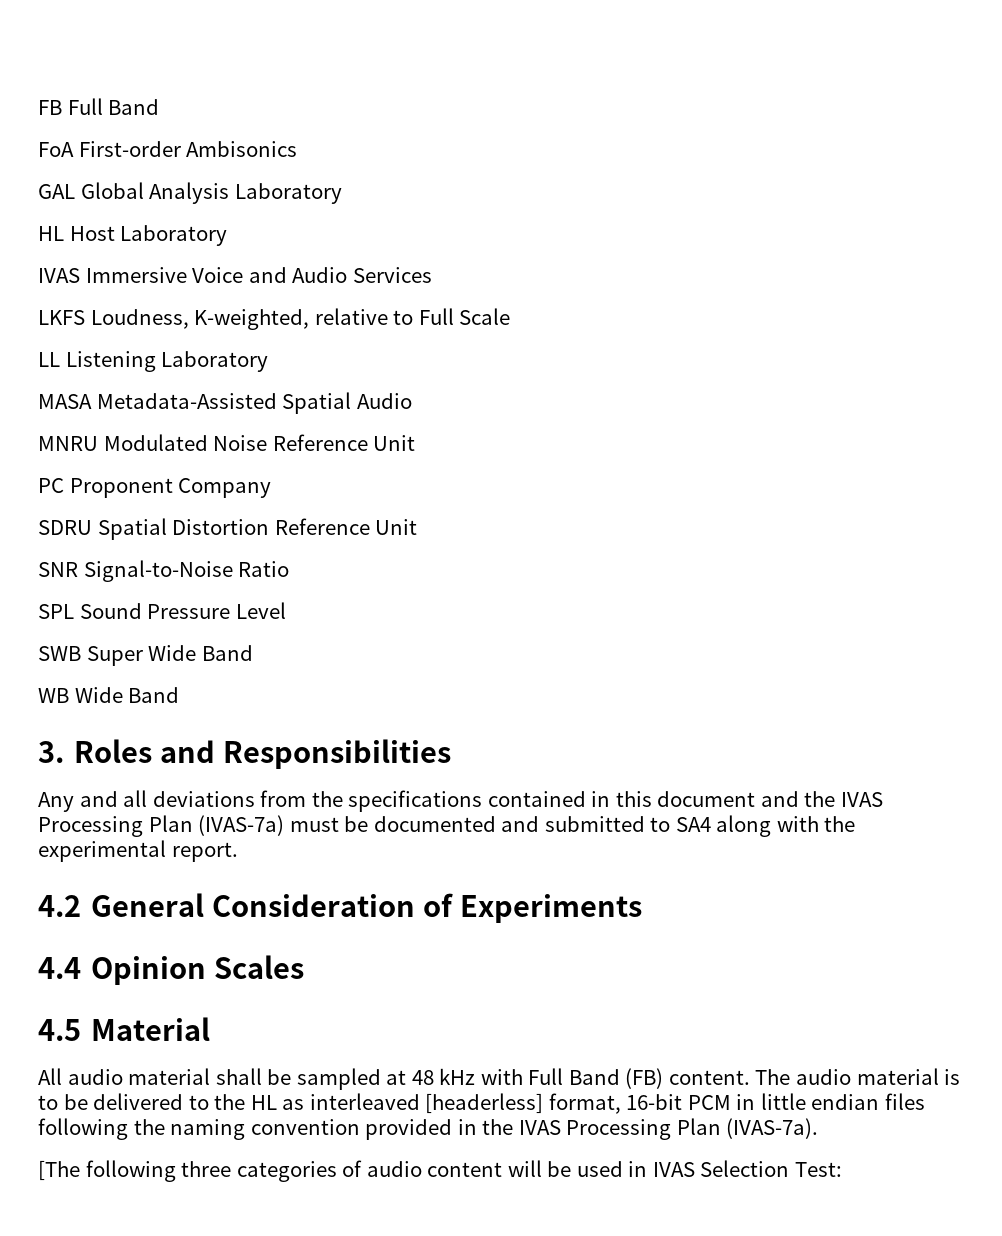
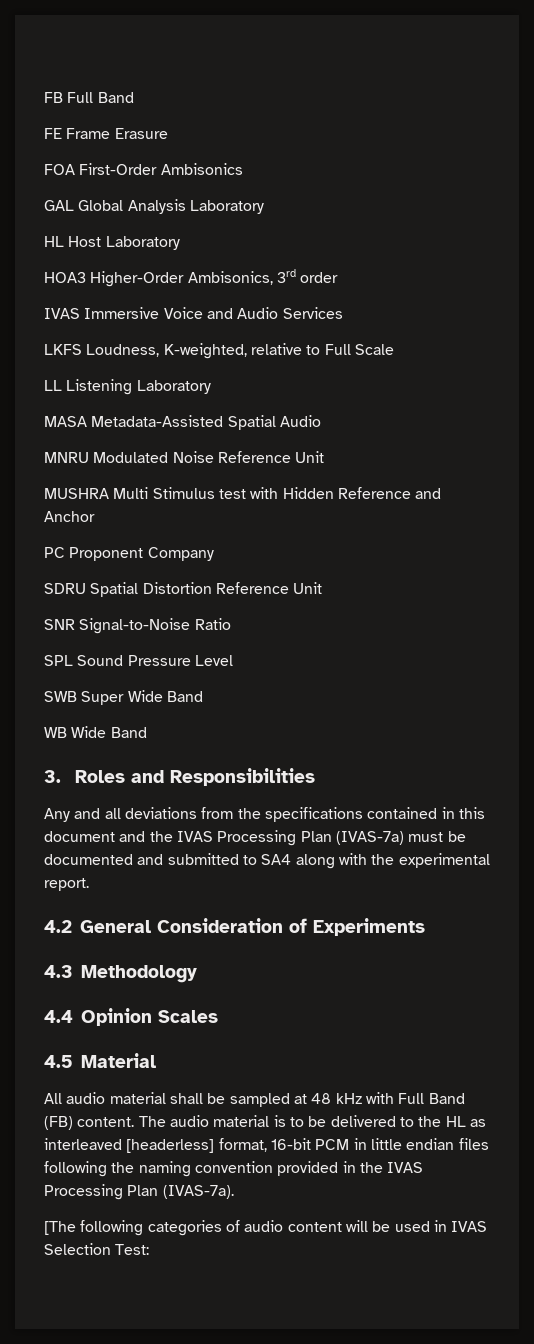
[38,141,181,157] FoA First-order -> [44,128,168,139] [44,163,158,175] FE Frame Erasure // FOA First-Order
(228, 235) none -> [44,269,339,287] // HOA3 Higher-Order Ambisonics, 3rd order
(416, 443) none -> [44,487,442,499] [44,511,95,522] // MUSHRA Multi Stimulus test with Hidden Reference and Anchor
(642, 908) none -> [44,965,197,983] // 4.3 Methodology
[181,1161,232,1177] three -> (144, 1228) none

